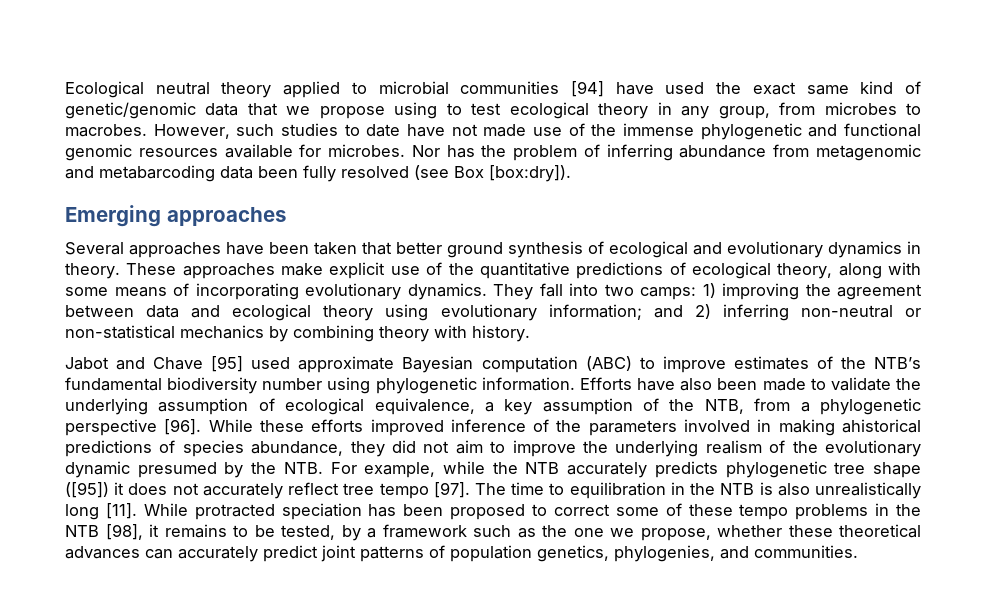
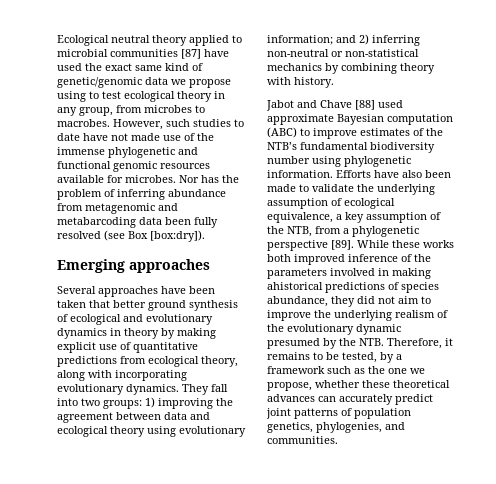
[571,81,604,97] [94] -> [181,49,201,59] [87]
[247,103,278,116] that -> (168, 81) none
[65,263,324,279] theory. These approaches make -> [124,328,216,339] theory by making
[448,263,474,275] the -> (131, 346) none
[669,262,686,275] of -> [120,356,146,364] from
[65,283,189,297] some means of -> (112, 374) none
[640,287,696,300] camps: -> [103,400,142,409] groups:
[211,356,244,372] [95] -> [355,100,375,110] [88]
[164,419,202,435] [96]. -> [331,240,354,250] [89].
[311,419,364,432] efforts -> [423,240,454,248] [267,254,291,262] works both
[330,461,921,478] [65,482,921,499] [65,503,921,520] [65,524,143,540] For example, while the NTB accurately predicts phylogenetic tree shape ([95]) it does not accurately reflect tree tempo [97]. The time to equilibration in the NTB is also unrealistically long [11]. While protracted speciation has been proposed to correct some of these tempo problems in the NTB [98], -> [387,338,442,349] Therefore,

